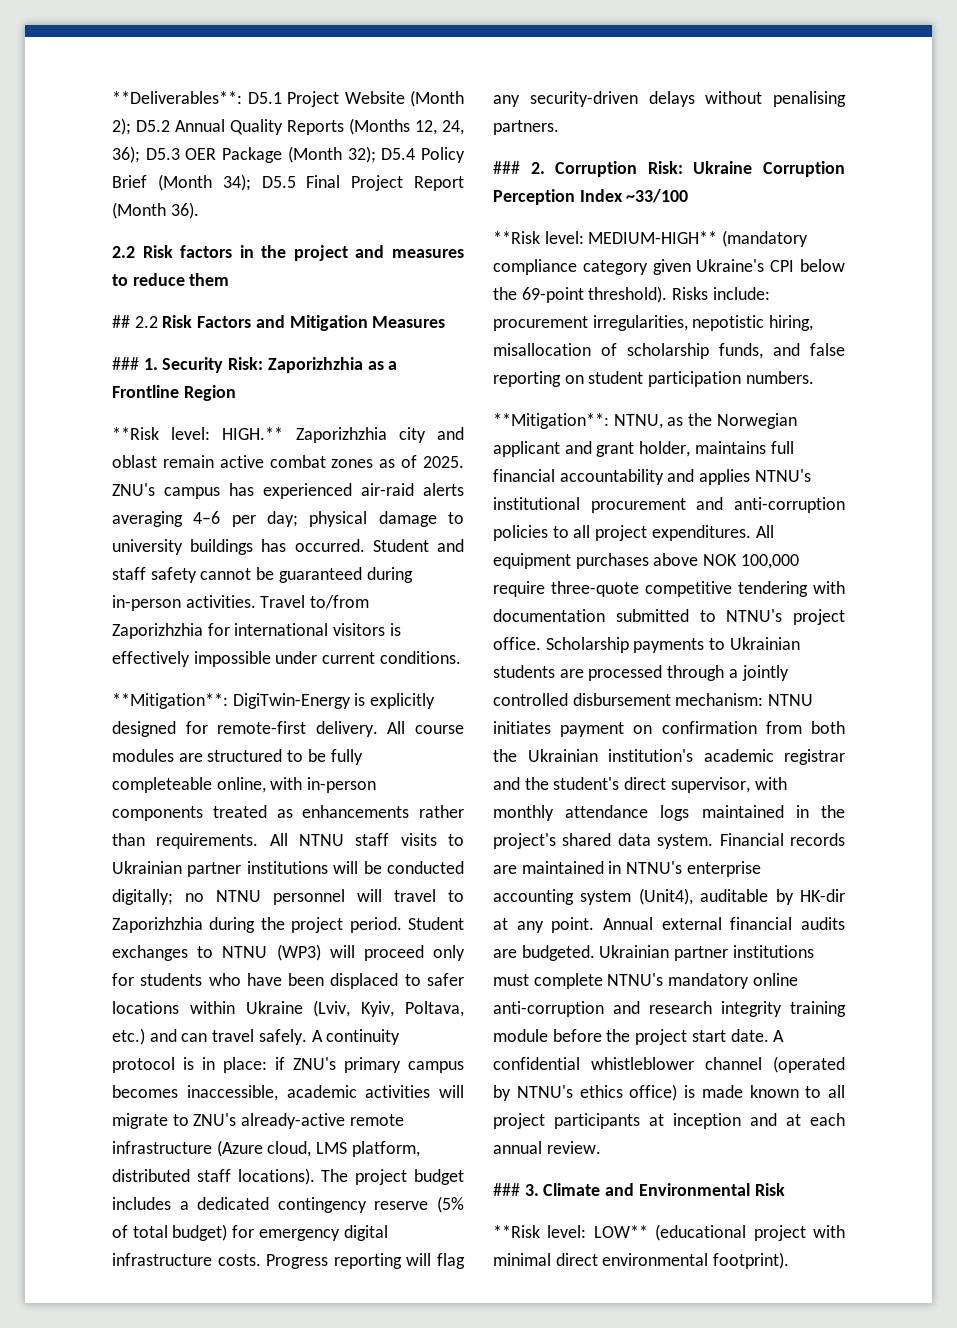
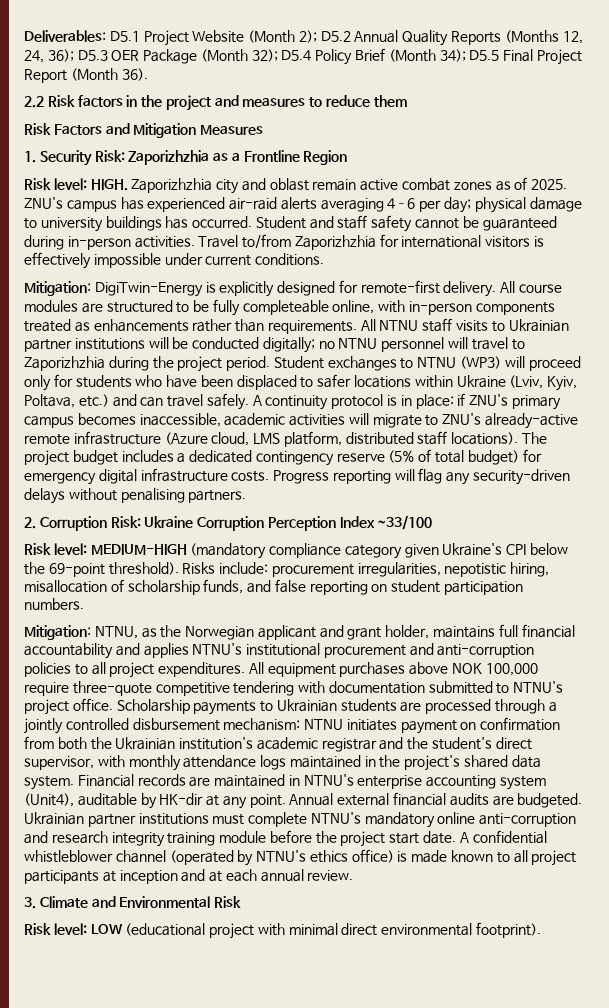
[112,91,242,104] **Deliverables**: -> [24,30,106,42] Deliverables:
[112,315,158,328] ## 2.2 -> (407, 101) none
[112,357,139,370] ### -> (264, 130) none
[112,427,284,440] **Risk level: HIGH.** -> [24,178,128,191] Risk level: HIGH.
[112,693,228,709] **Mitigation**: -> [24,281,91,296] Mitigation:
[493,161,520,174] ### -> (247, 496) none
[493,231,718,244] **Risk level: MEDIUM-HIGH** -> [24,543,187,555] Risk level: MEDIUM-HIGH
[493,413,609,429] **Mitigation**: -> [24,625,91,640] Mitigation:
[493,1183,520,1196] ### -> (354, 875) none
[493,1225,648,1238] **Risk level: LOW** -> [24,923,123,935] Risk level: LOW

